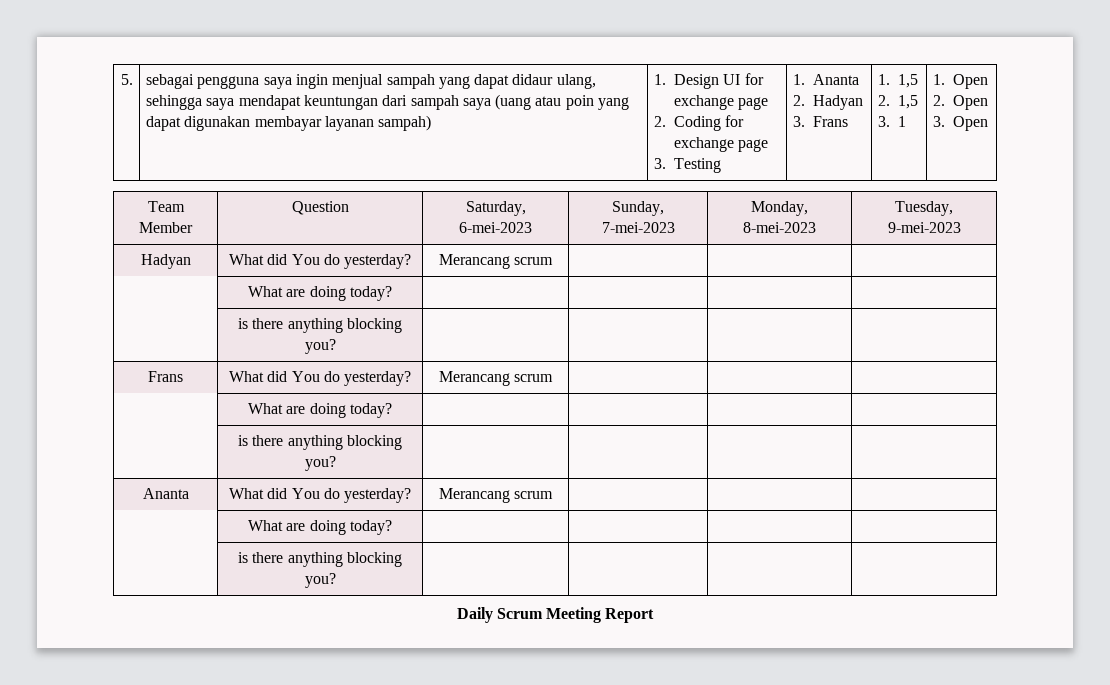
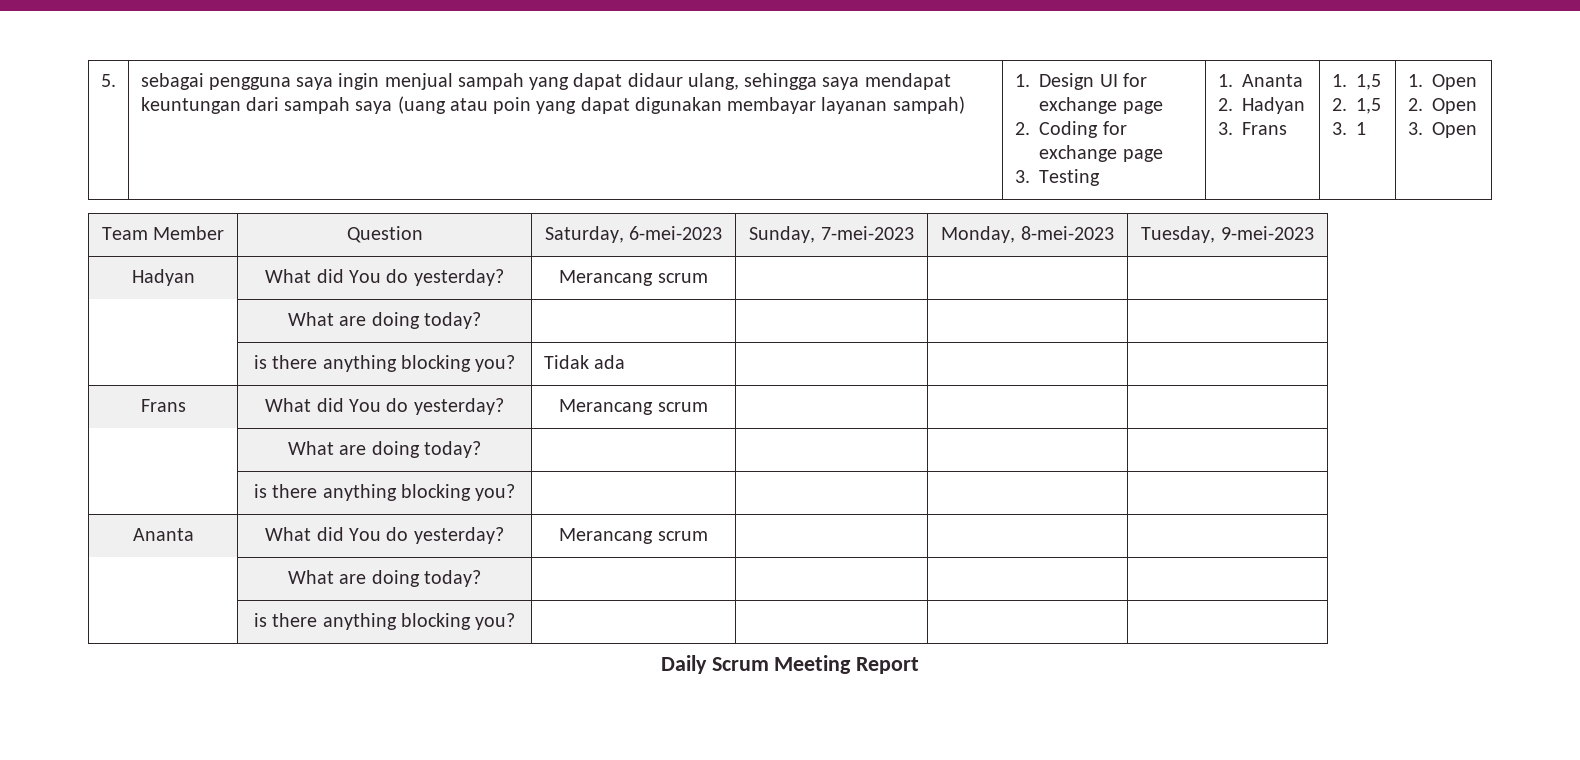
(336, 346) none -> [543,355,625,369] Tidak ada

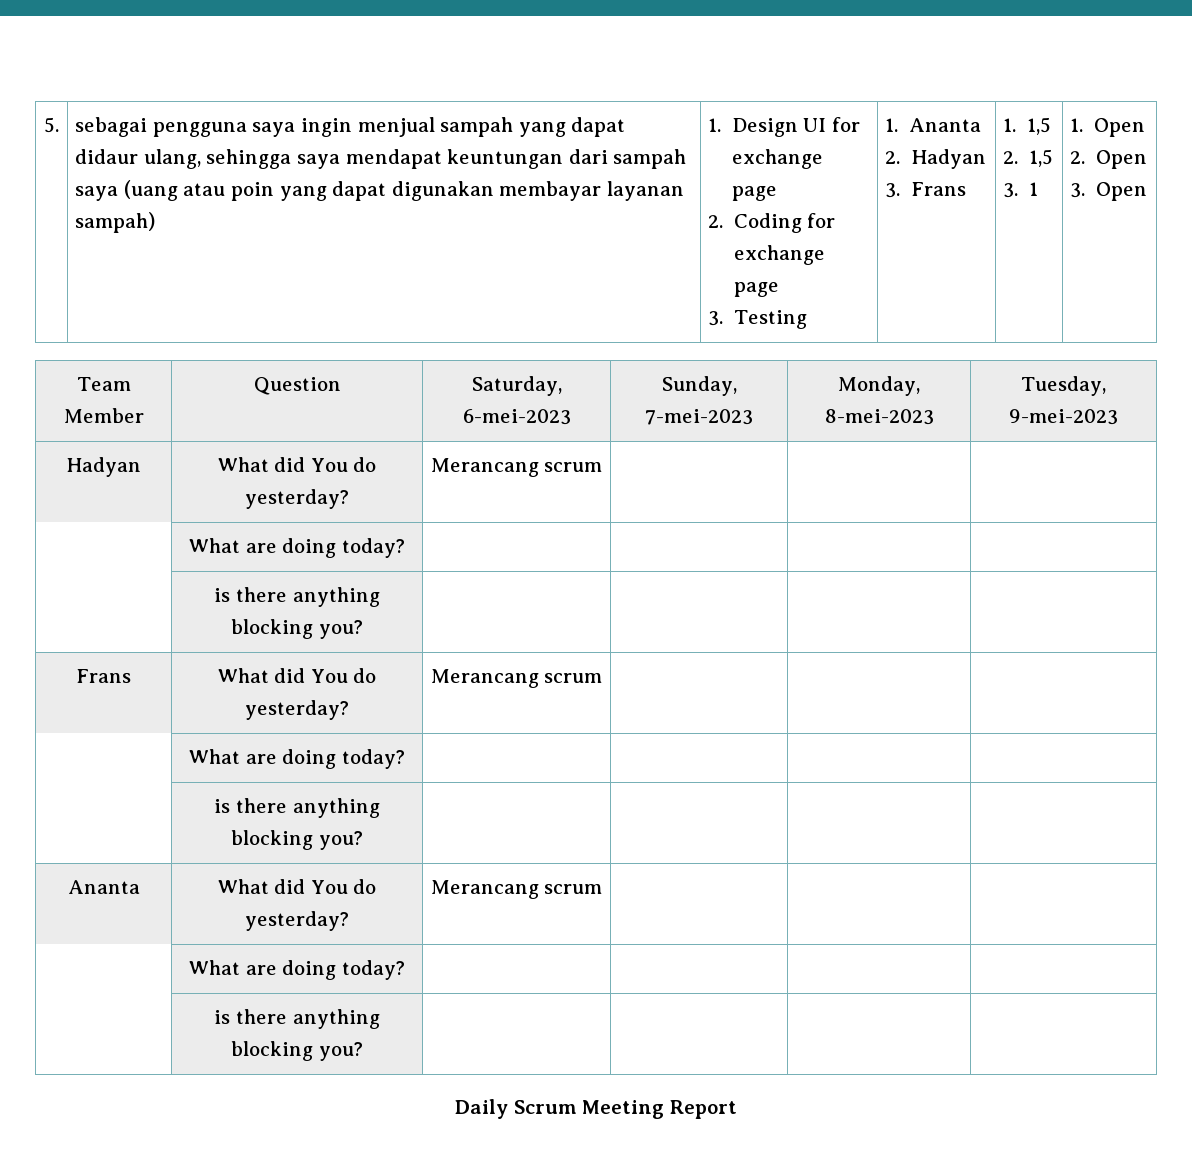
[543,355,625,369] Tidak ada -> (363, 629) none

